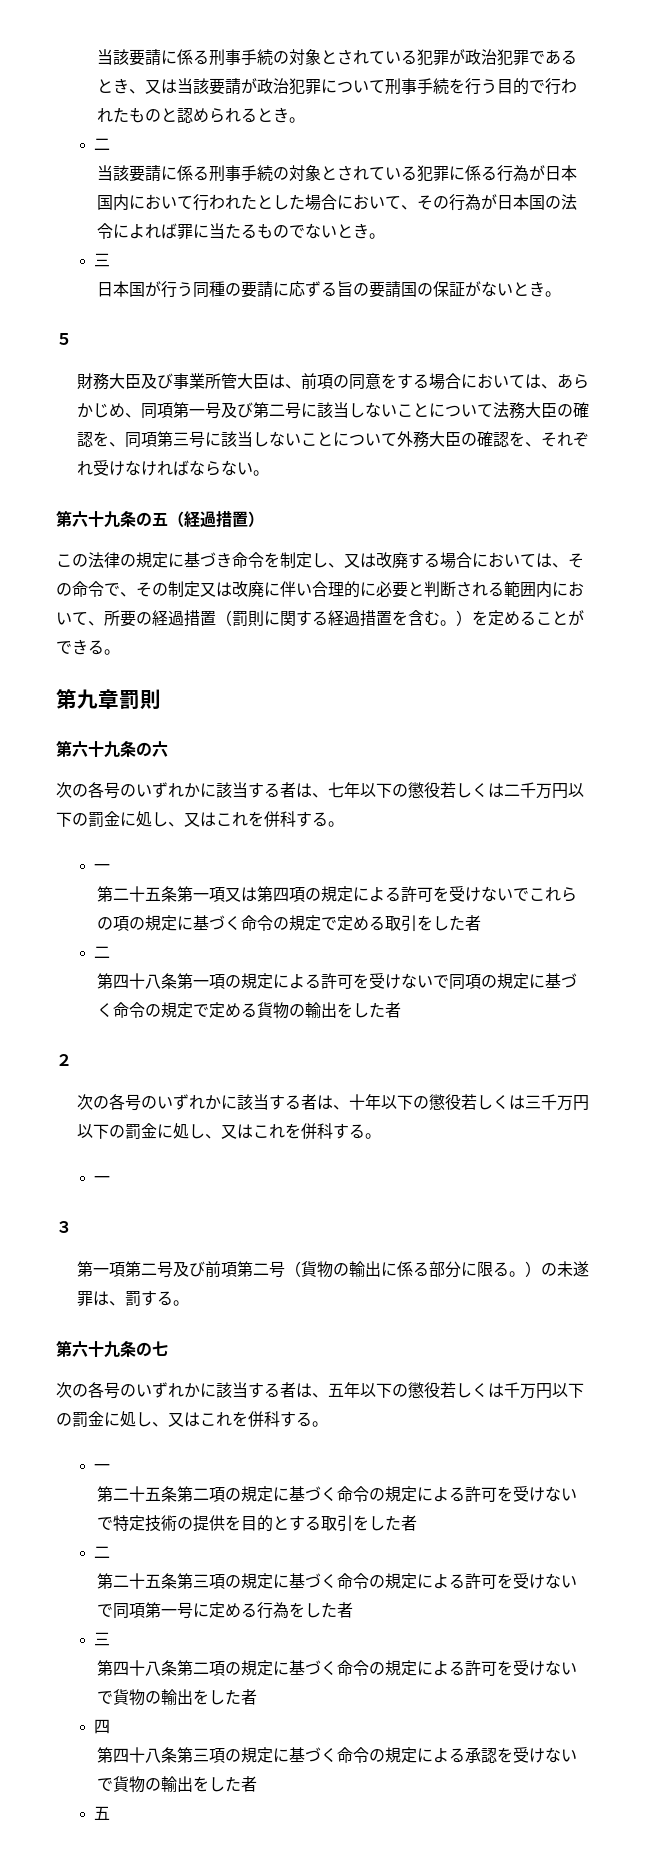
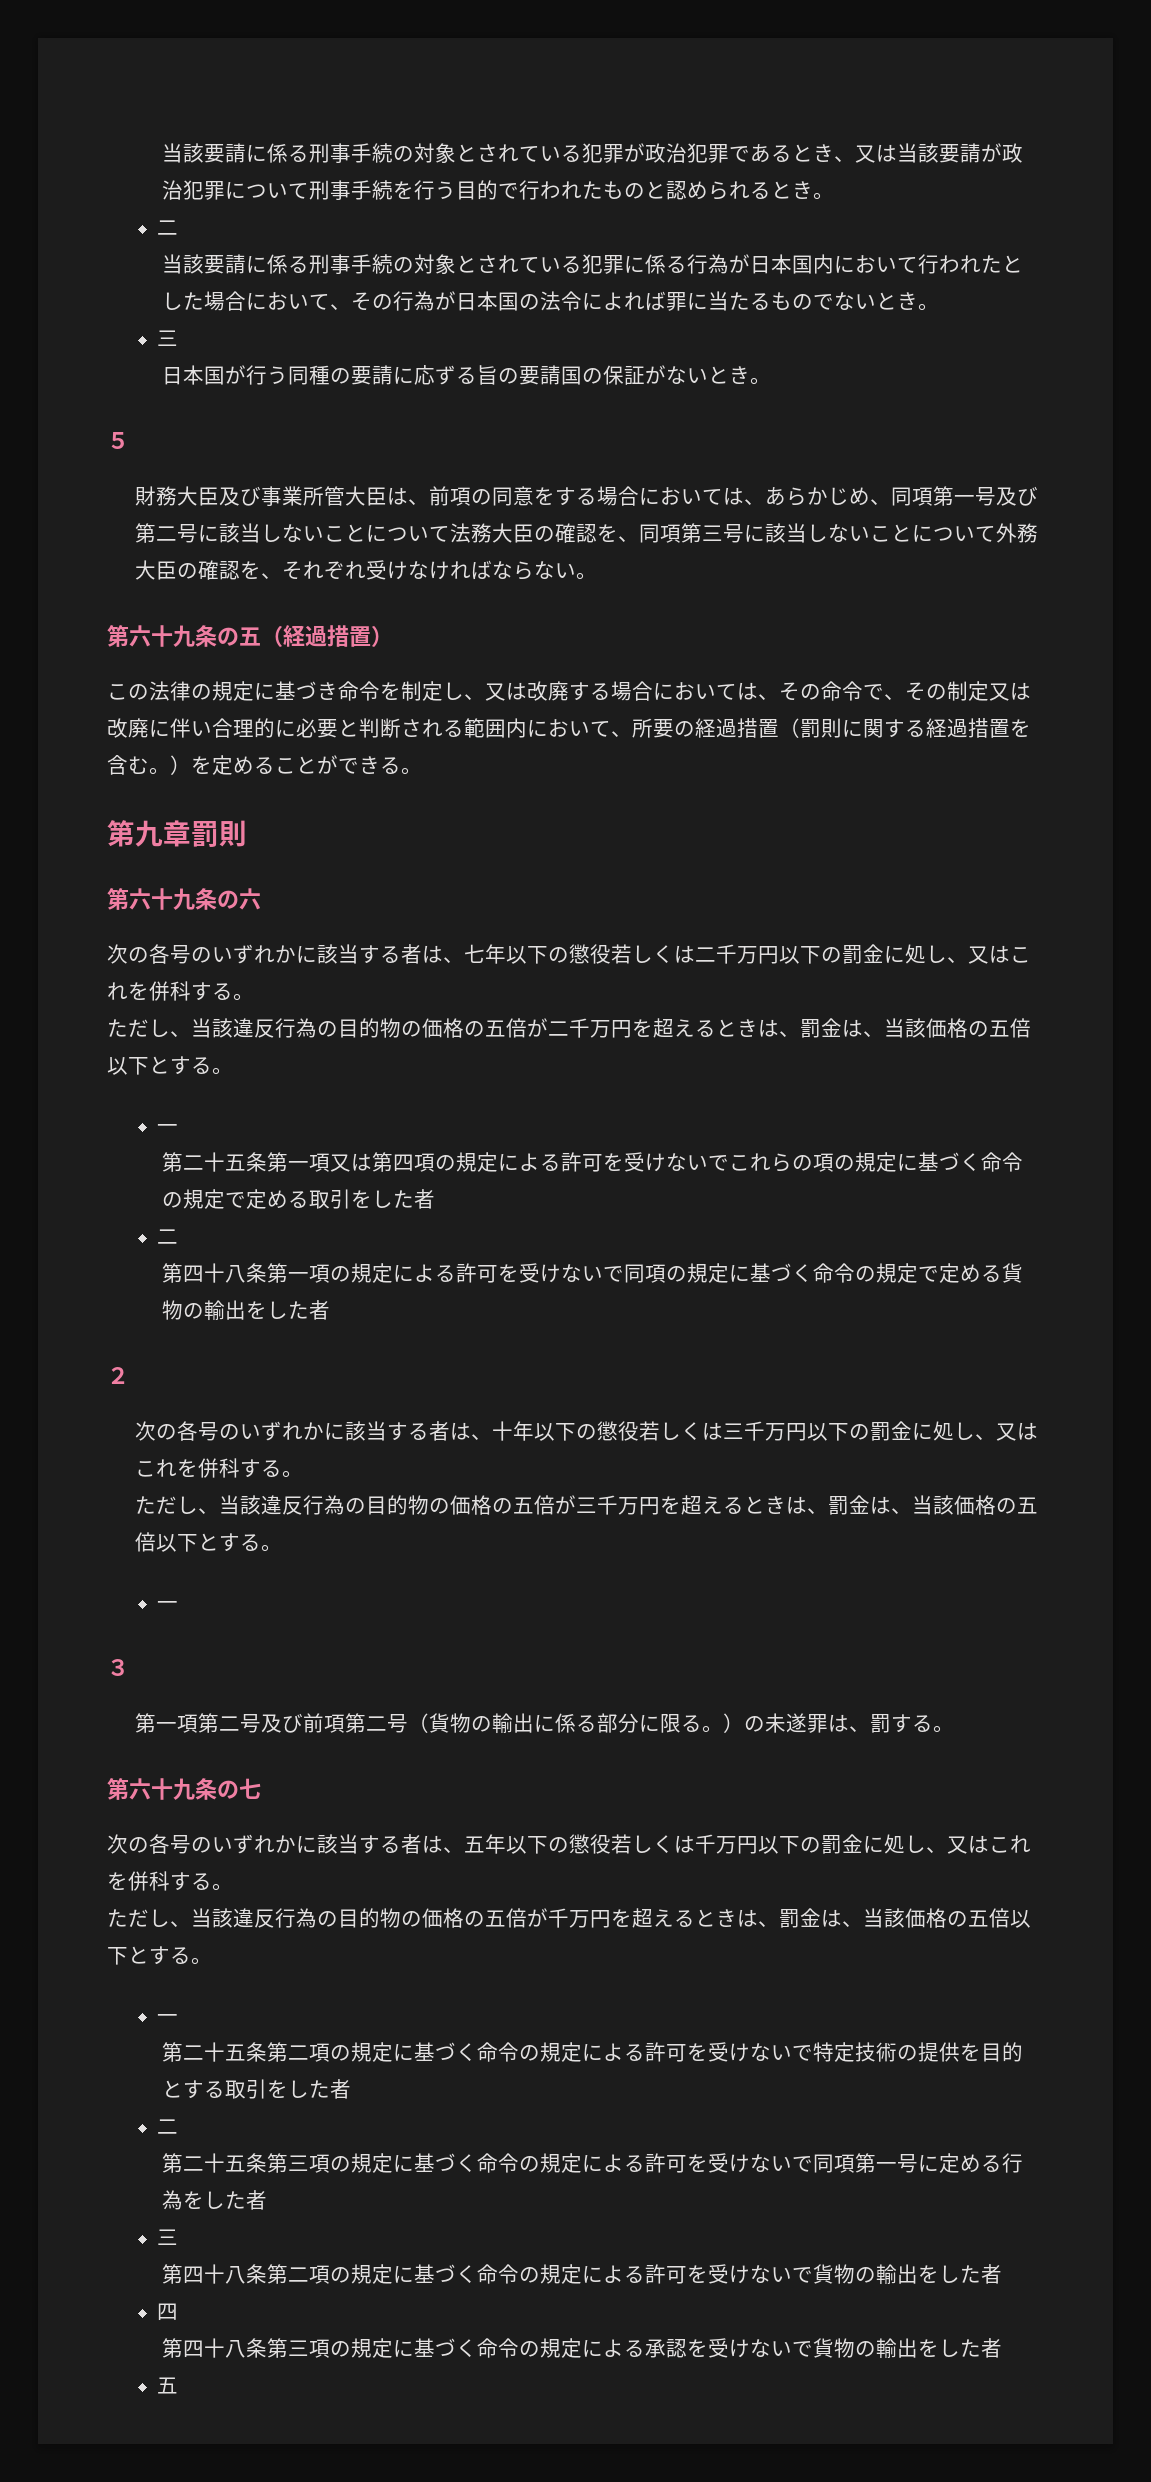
(344, 824) none -> [107,1018,1031,1038] [107,1056,233,1075] // ただし、当該違反行為の目的物の価格の五倍が二千万円を超えるときは、罰金は、当該価格の五倍以下とする。
(381, 1136) none -> [134,1495,1038,1515] [134,1532,282,1552] // ただし、当該違反行為の目的物の価格の五倍が三千万円を超えるときは、罰金は、当該価格の五倍以下とする。
(328, 1424) none -> [107,1908,1031,1928] [107,1946,212,1965] // ただし、当該違反行為の目的物の価格の五倍が千万円を超えるときは、罰金は、当該価格の五倍以下とする。

